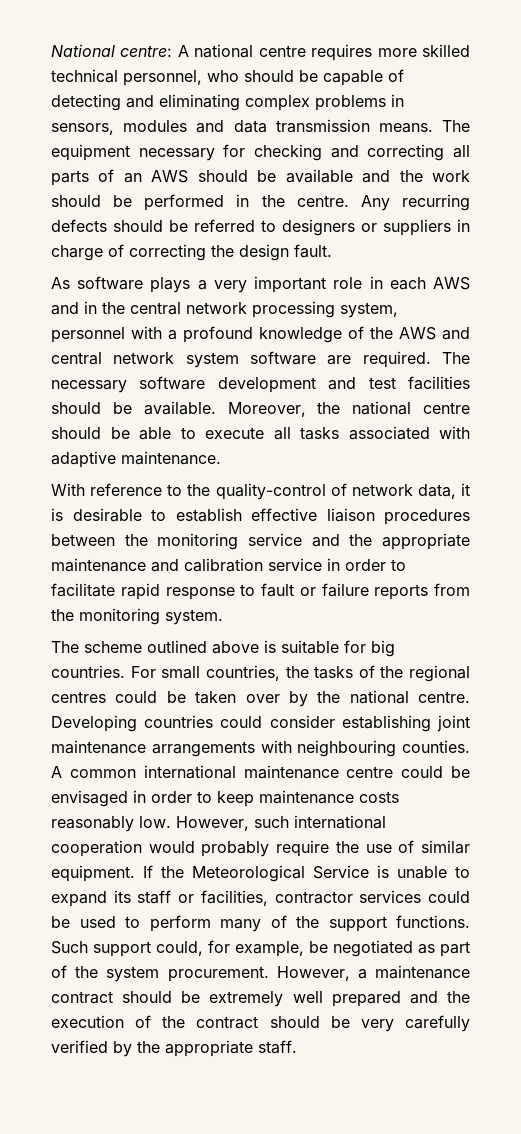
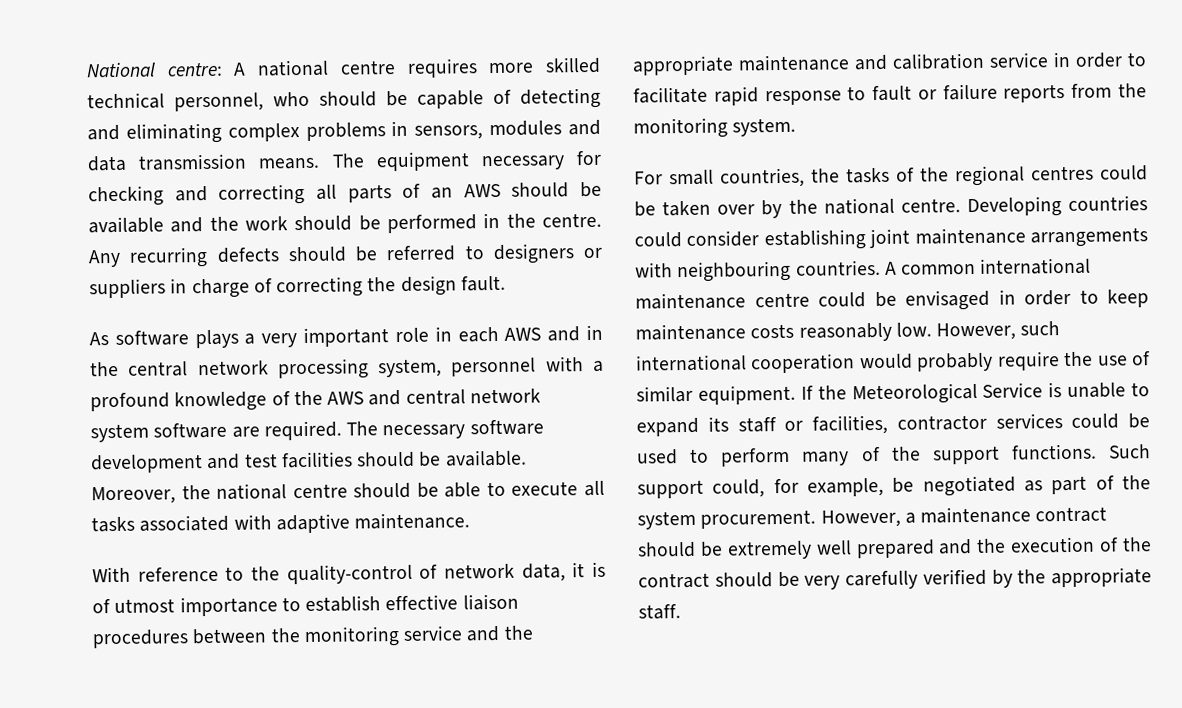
[72,508,142,522] desirable -> [92,596,278,617] of utmost importance
[51,640,395,657] [51,665,125,678] The scheme outlined above is suitable for big countries. -> (797, 127) none
[402,740,470,753] counties. -> [795,259,881,276] countries.

